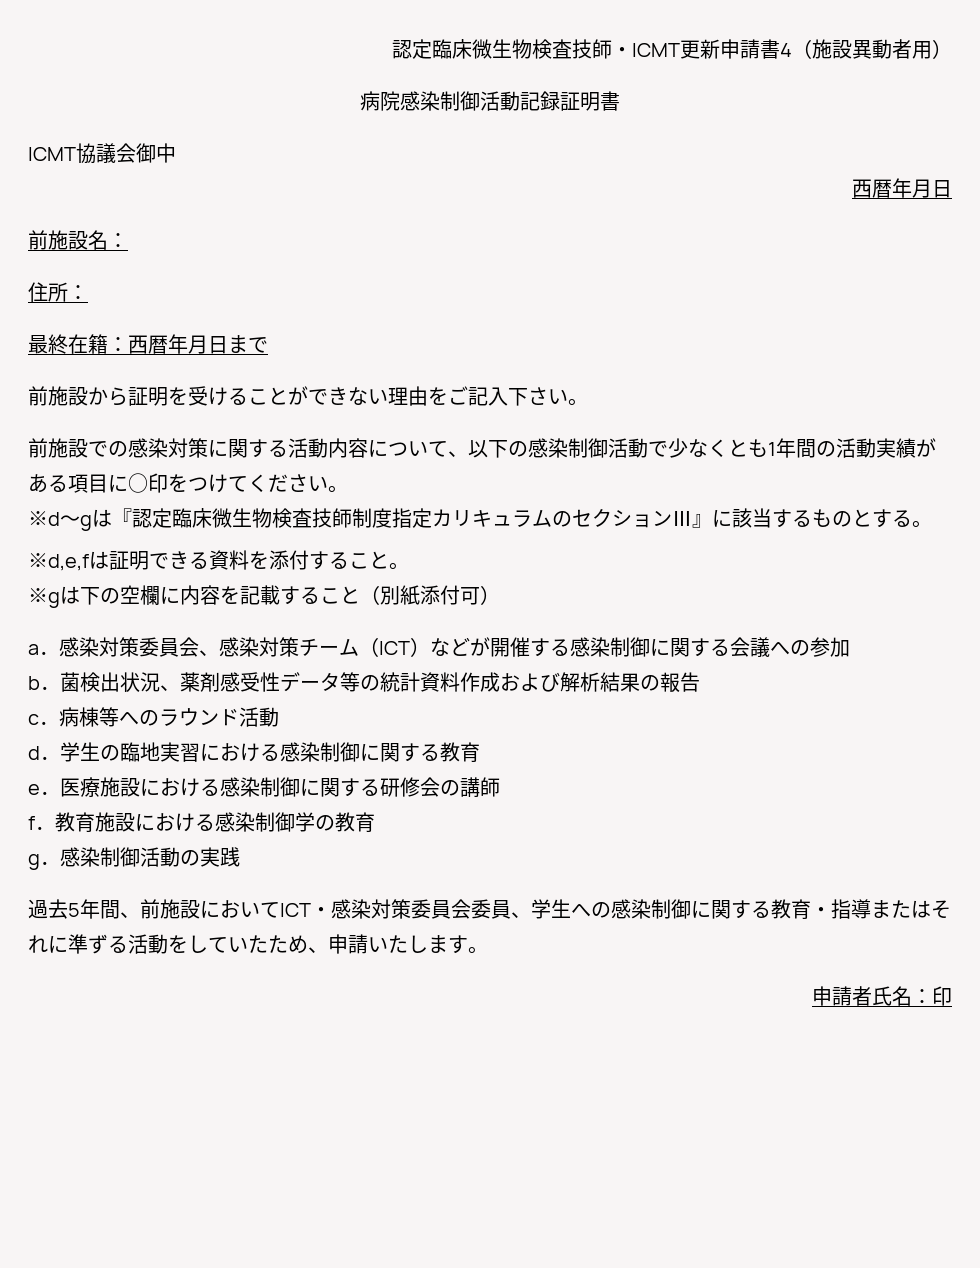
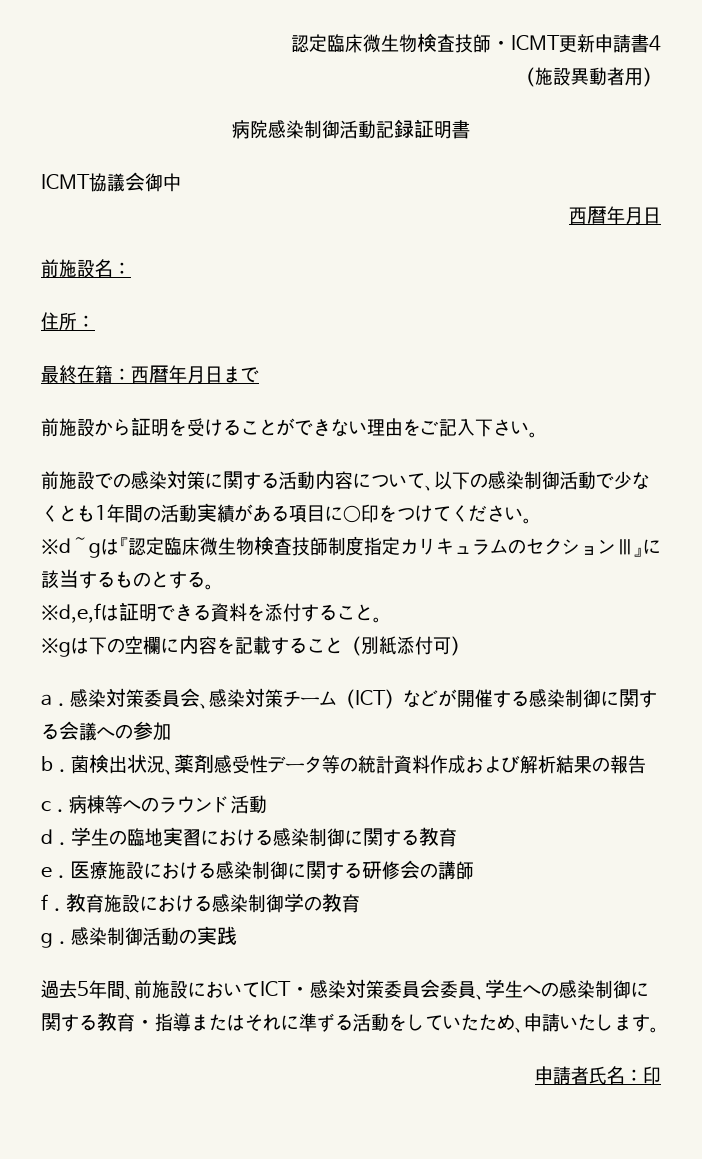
(792, 50) none -> (661, 43) //

